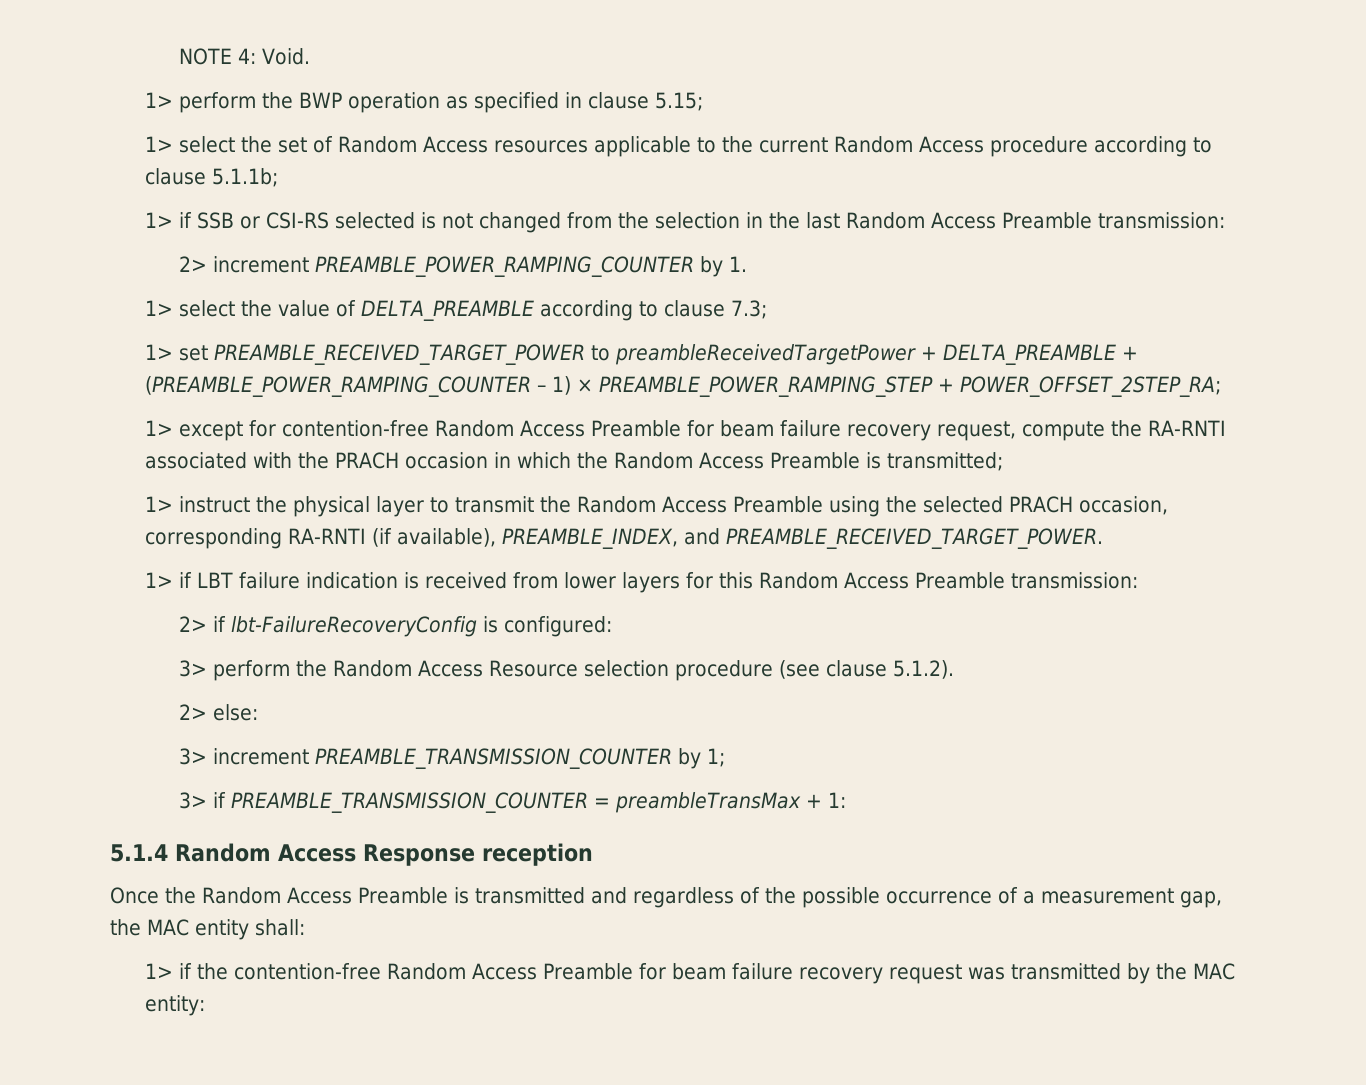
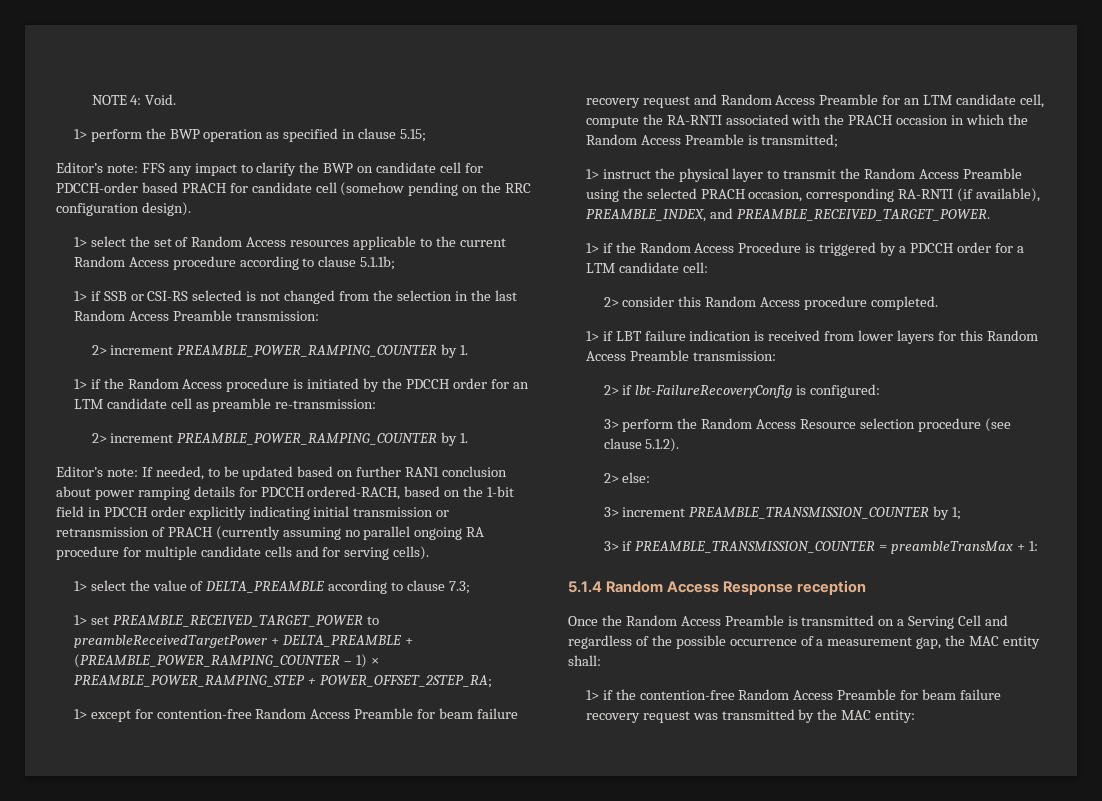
(703, 101) none -> [56,162,483,176] [56,182,532,196] [56,202,191,216] // Editor’s note: FFS any impact to clarify the BWP on candidate cell for PDCCH-order based PRACH for candidate cell (somehow pending on the RRC configuration design).
(748, 264) none -> [73,378,529,392] [73,398,377,412] [91,432,469,446] [56,466,508,480] [56,486,515,500] [56,506,450,520] [56,526,485,540] [56,546,430,560] // 1> if the Random Access procedure is initiated by the PDCCH order for an LTM candidate cell as preamble re-transmission: // 2> increment PREAMBLE_POWER_RAMPING_COUNTER by 1. // Editor’s note: If needed, to be updated based on further RAN1 conclusion about power ramping details for PDCCH ordered-RACH, based on the 1-bit field in PDCCH order explicitly indicating initial transmission or retransmission of PRACH (currently assuming no parallel ongoing RA procedure for multiple candidate cells and for serving cells).
[936,421,1016,441] request, -> [642,94,1044,108] request and Random Access Preamble for an LTM candidate cell,
(1103, 538) none -> [585,242,1024,256] [585,262,708,273] [603,296,939,310] // 1> if the Random Access Procedure is triggered by a PDCCH order for a LTM candidate cell: // 2> consider this Random Access procedure completed.
(585, 895) none -> [878,615,982,629] on a Serving Cell

